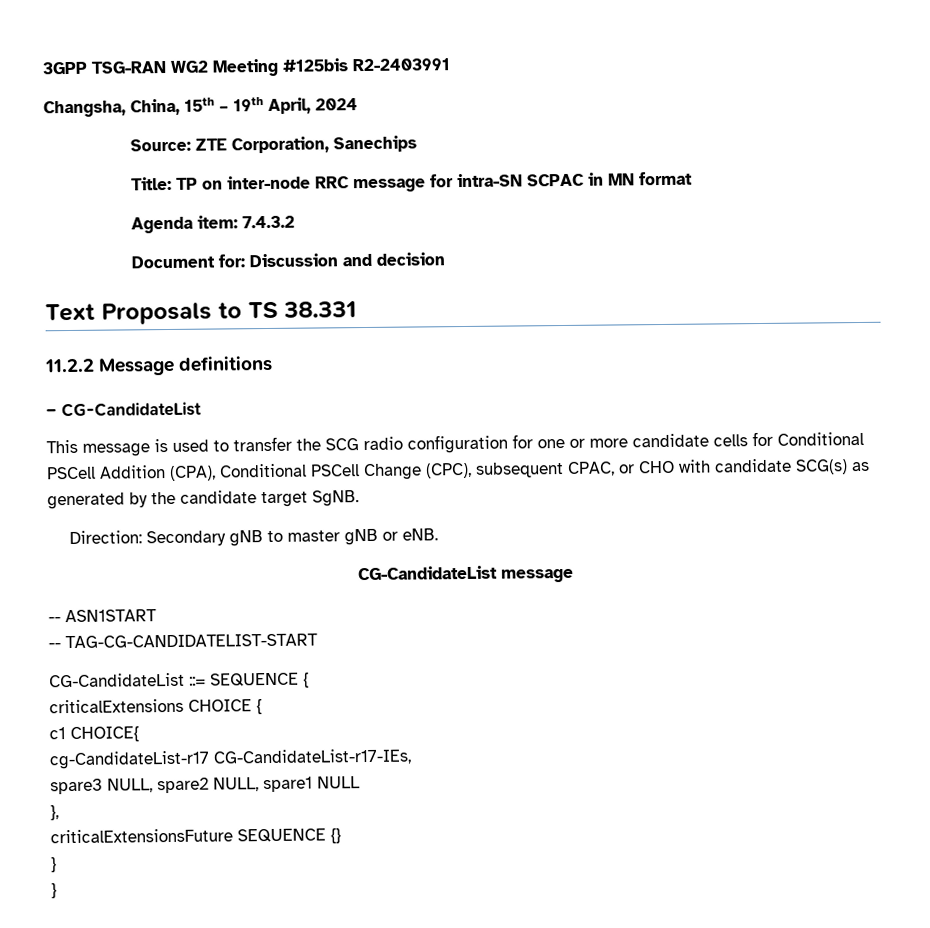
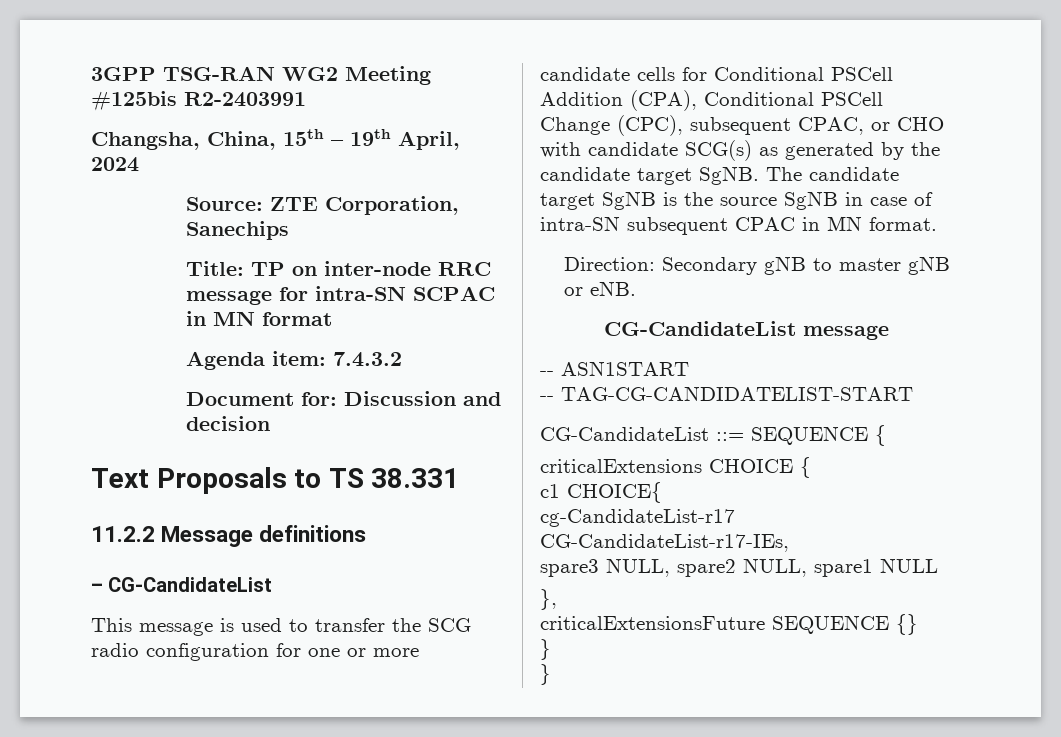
(359, 498) none -> [766,167,899,181] [540,191,933,210] [540,216,937,235] The candidate target SgNB is the source SgNB in case of intra-SN subsequent CPAC in MN format.

